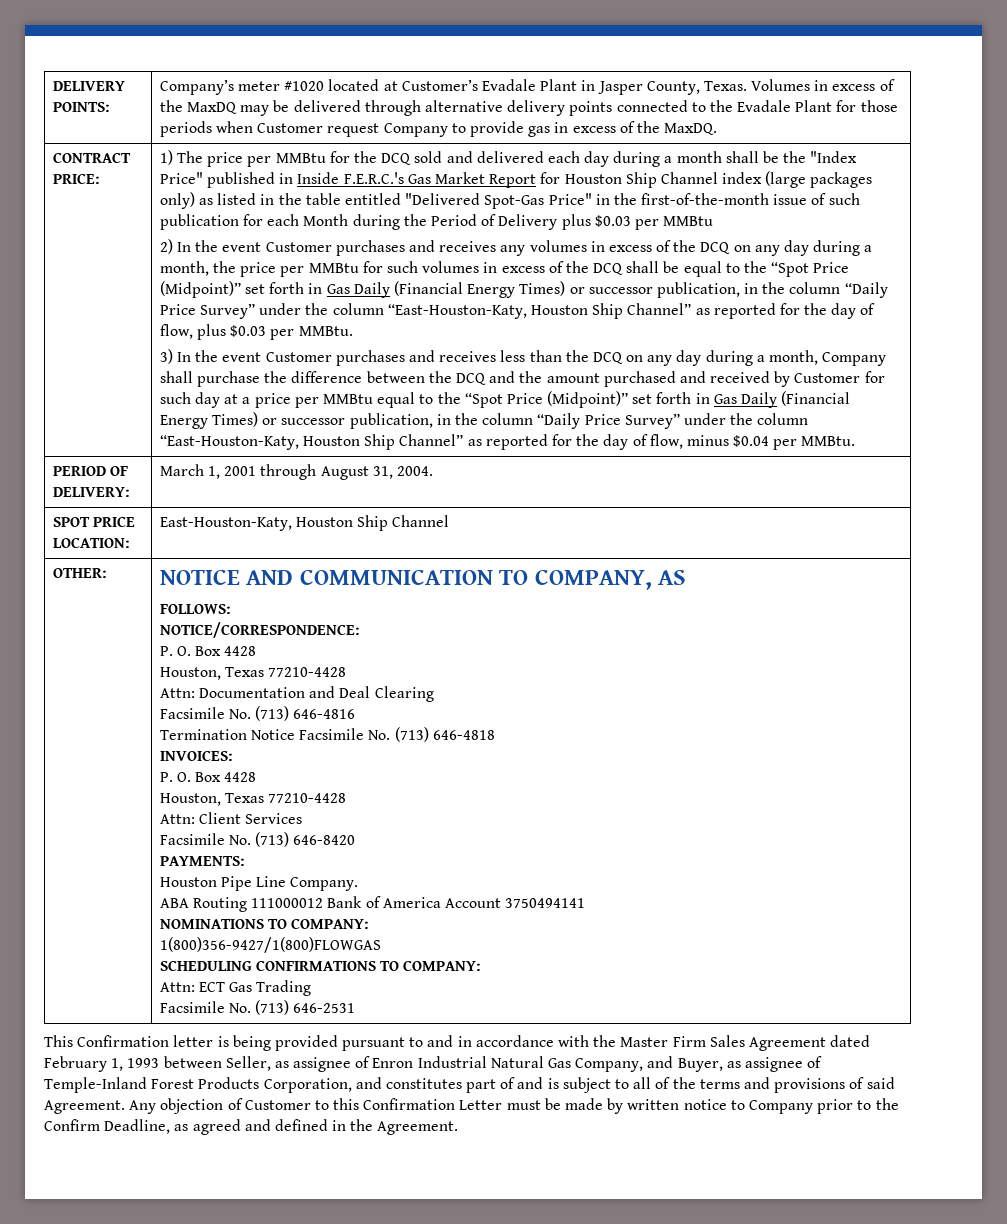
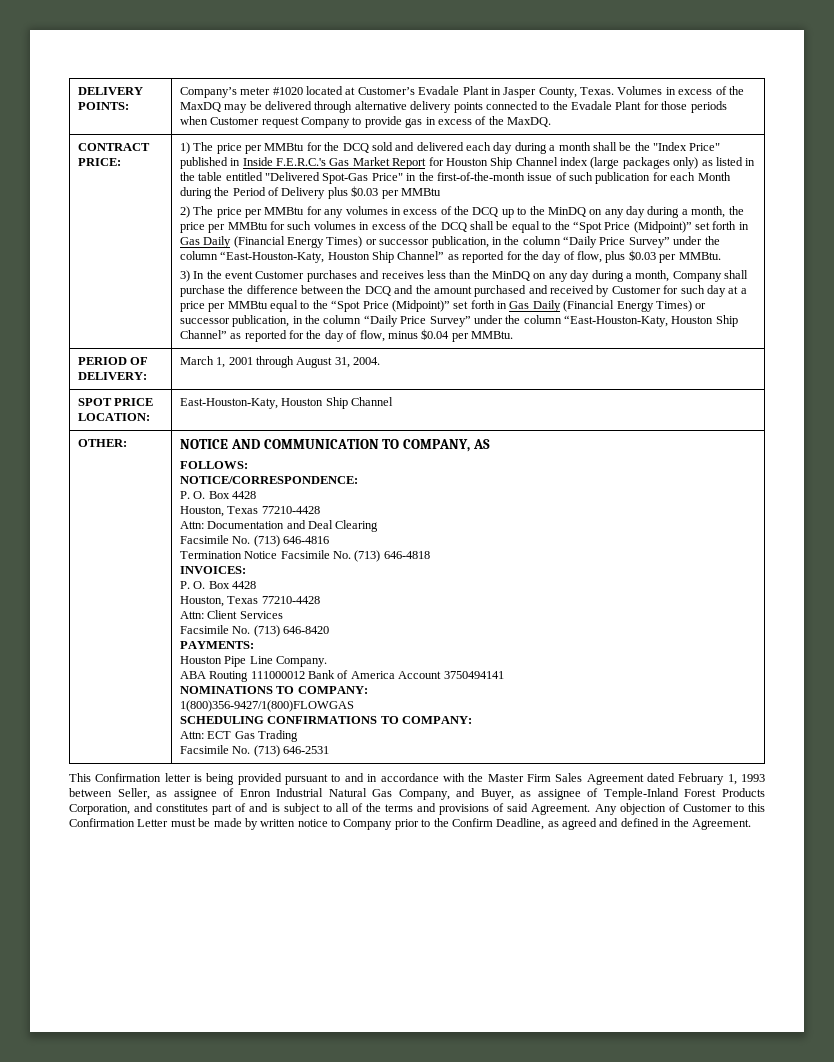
[177,240,497,256] In the event Customer purchases and receives -> [193,206,322,218] The price per MMBtu for
(731, 248) none -> [501,206,586,218] up to the MinDQ
[592,352,623,364] DCQ -> [492,271,531,281] MinDQ

